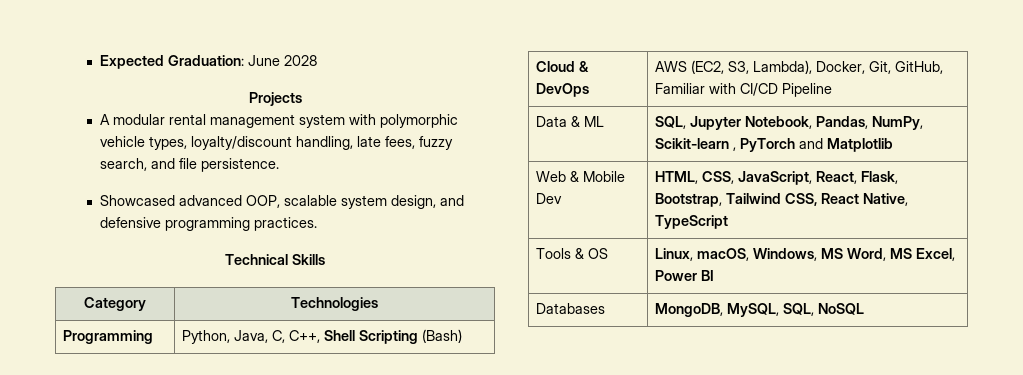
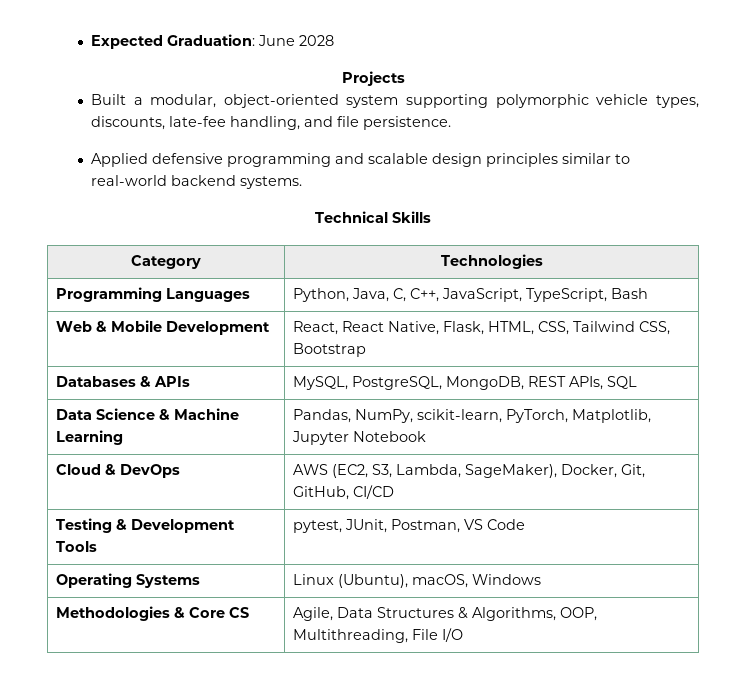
[99,114,458,128] [99,136,453,150] [99,158,279,172] [99,195,464,209] [99,217,317,231] A modular rental management system with polymorphic vehicle types, loyalty/discount handling, late fees, fuzzy search, and file persistence. // Showcased advanced OOP, scalable system design, and defensive programming practices. -> [90,94,699,108] [90,116,451,130] [90,153,630,167] [90,175,302,189] Built a modular, object-oriented system supporting polymorphic vehicle types, discounts, late-fee handling, and file persistence. // Applied defensive programming and scalable design principles similar to real-world backend systems.
(153, 337) none -> [165,288,250,302] Languages
[323,329,462,344] Shell Scripting (Bash) -> [441,288,648,302] [55,320,270,335] [292,321,670,335] [292,343,366,357] [55,376,190,387] [292,376,637,390] [55,408,239,420] [55,430,123,445] [292,409,651,423] [291,431,426,445] JavaScript, TypeScript, Bash // Web & Mobile Development | React, React Native, Flask, HTML, CSS, Tailwind CSS, Bootstrap // Databases & APIs | MySQL, PostgreSQL, MongoDB, REST APIs, SQL // Data Science & Machine Learning | Pandas, NumPy, scikit-learn, PyTorch, Matplotlib, Jupyter Notebook
[752,60,812,74] Lambda), -> [395,464,557,478] Lambda, SageMaker),
[654,83,736,94] Familiar with -> (349, 493) none
[781,83,832,97] [535,116,604,127] [654,116,923,130] [654,138,893,152] [535,171,625,182] [535,193,562,204] [654,171,898,185] [654,193,908,207] [654,215,728,229] [535,248,608,259] [654,248,955,261] [654,270,714,281] [535,303,605,314] [654,303,864,317] Pipeline // Data & ML | SQL, Jupyter Notebook, Pandas, NumPy, Scikit-learn , PyTorch and Matplotlib // Web & Mobile Dev | HTML, CSS, JavaScript, React, Flask, Bootstrap, Tailwind CSS, React Native, TypeScript // Tools & OS | Linux, macOS, Windows, MS Word, MS Excel, Power BI // Databases | MongoDB, MySQL, SQL, NoSQL -> [55,518,235,533] [55,541,97,552] [292,519,525,533] [55,573,200,588] [292,574,541,588] [55,606,249,621] [292,607,597,621] [292,628,463,643] // Testing & Development Tools | pytest, JUnit, Postman, VS Code // Operating Systems | Linux (Ubuntu), macOS, Windows // Methodologies & Core CS | Agile, Data Structures & Algorithms, OOP, Multithreading, File I/O

